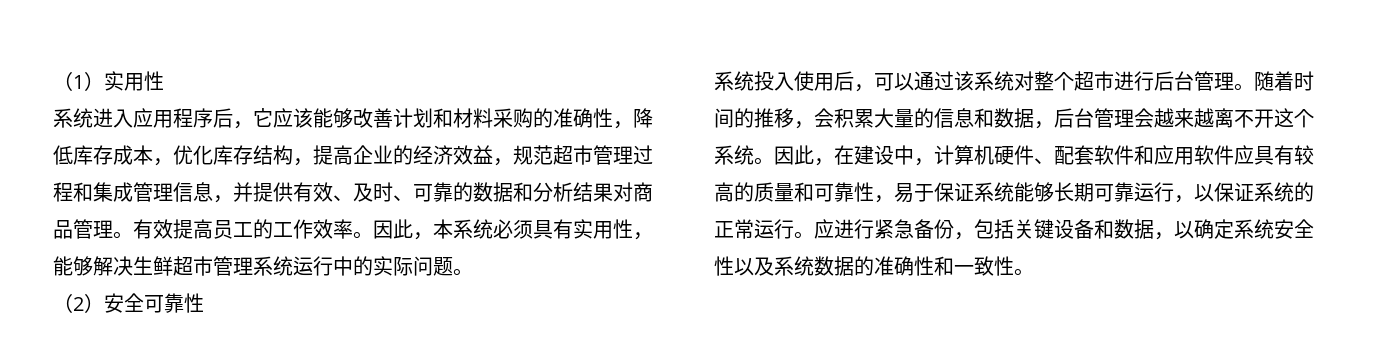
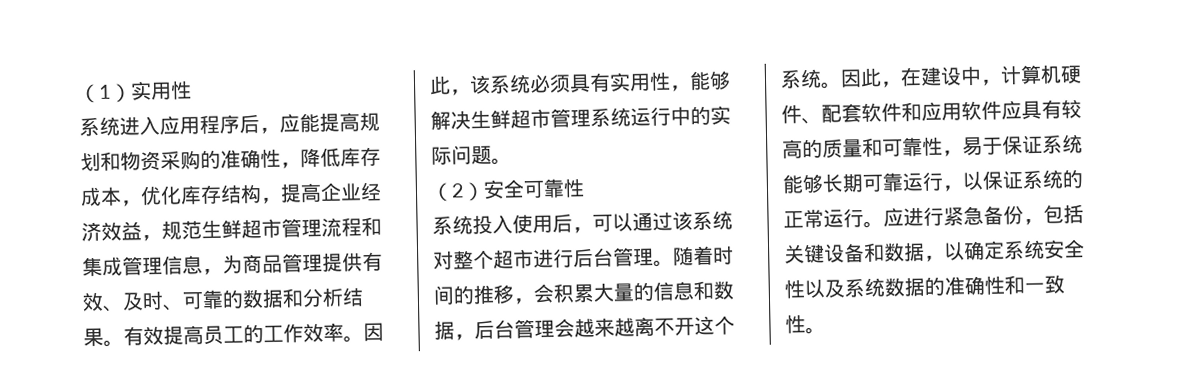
[253,108,493,128] 它应该能够改善计划和材料 -> [279,111,380,133] [80,150,161,172] 应能提高规划和物资
[393,145,413,165] 的 -> (362, 192) none
[553,145,653,165] 超市管理过 -> [201,217,342,240] 生鲜超市管理流
[233,182,253,202] 并 -> [222,253,323,274] 为商品管理
[613,182,653,202] [53,219,113,239] 对商品管理 -> (104, 337) none
[433,219,453,239] 本 -> [469,74,491,95] 该

